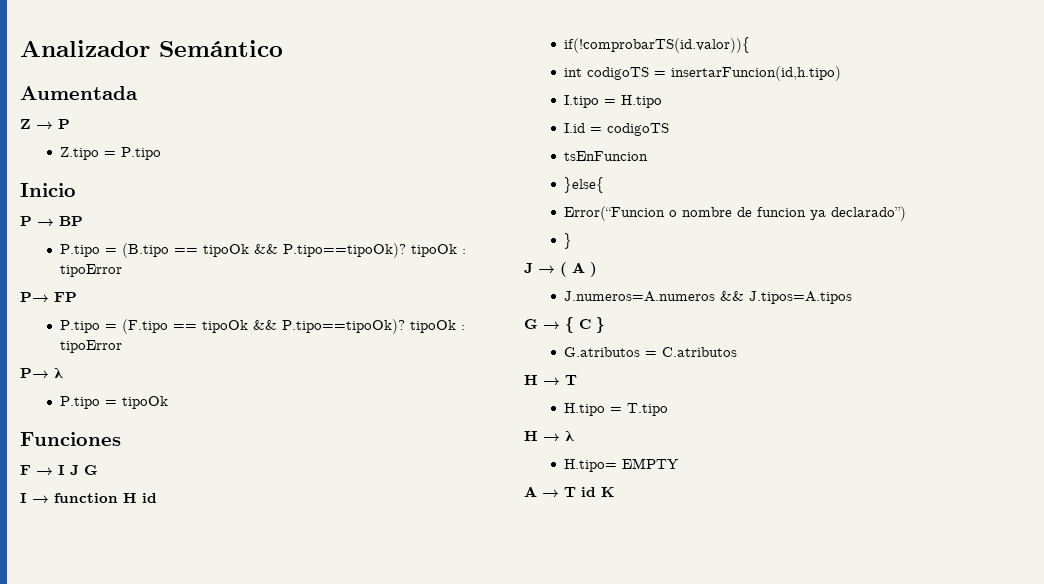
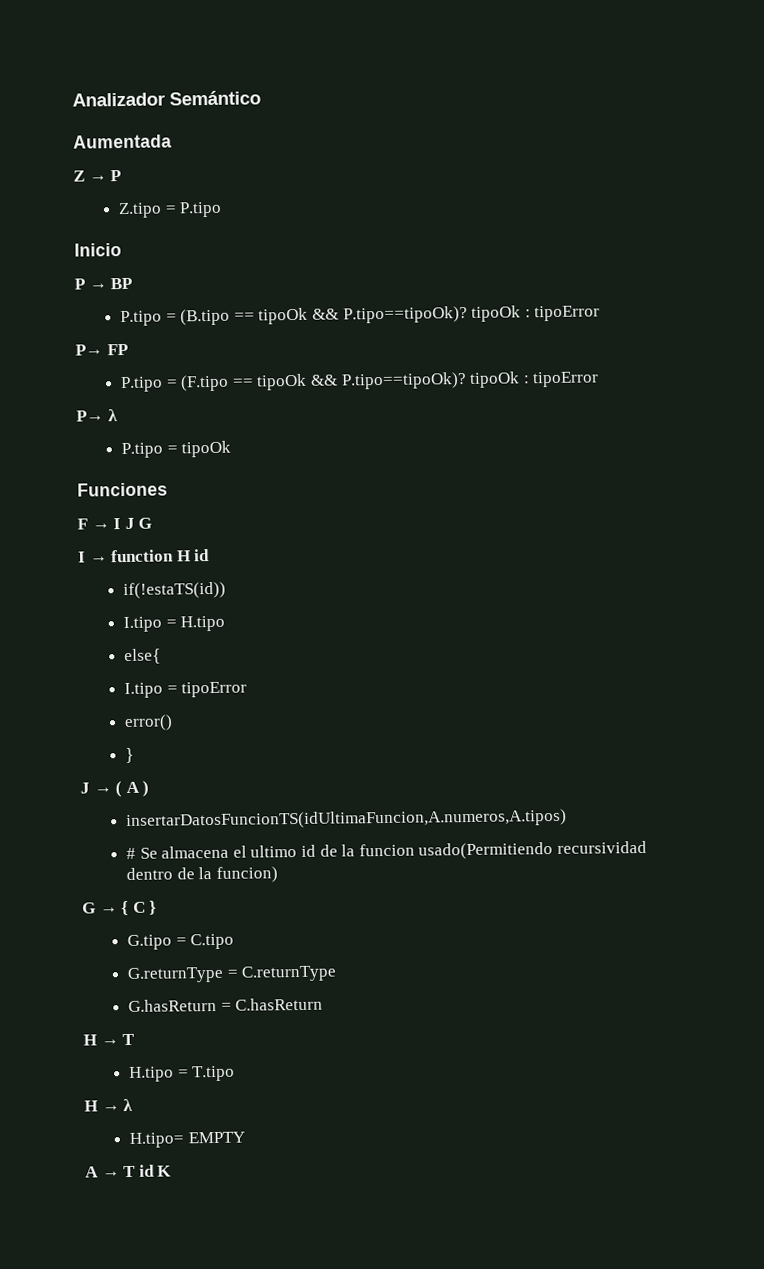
[564,37,751,53] [564,66,842,81] [564,95,663,108] [564,123,670,136] [564,151,649,161] [564,177,605,193] [564,206,907,221] if(!comprobarTS(id.valor)){ // int codigoTS = insertarFuncion(id,h.tipo) // I.tipo = H.tipo // I.id = codigoTS // tsEnFuncion // }else{ // Error(“Funcion o nombre de funcion ya declarado”) -> [123,581,227,600] [123,615,226,633] [124,648,162,665] [124,681,248,699] [124,714,174,732] if(!estaTS(id)) // I.tipo = H.tipo // else{ // I.tipo = tipoError // error()
[564,291,853,304] J.numeros=A.numeros && J.tipos=A.tipos -> [126,808,568,831] [126,840,647,860] [126,866,278,883] insertarDatosFuncionTS(idUltimaFuncion,A.numeros,A.tipos) // # Se almacena el ultimo id de la funcion usado(Permitiendo recursividad dentro de la funcion)
[564,347,738,357] G.atributos = C.atributos -> [127,933,235,950] [127,965,338,983] [128,997,324,1012] G.tipo = C.tipo // G.returnType = C.returnType // G.hasReturn = C.hasReturn

